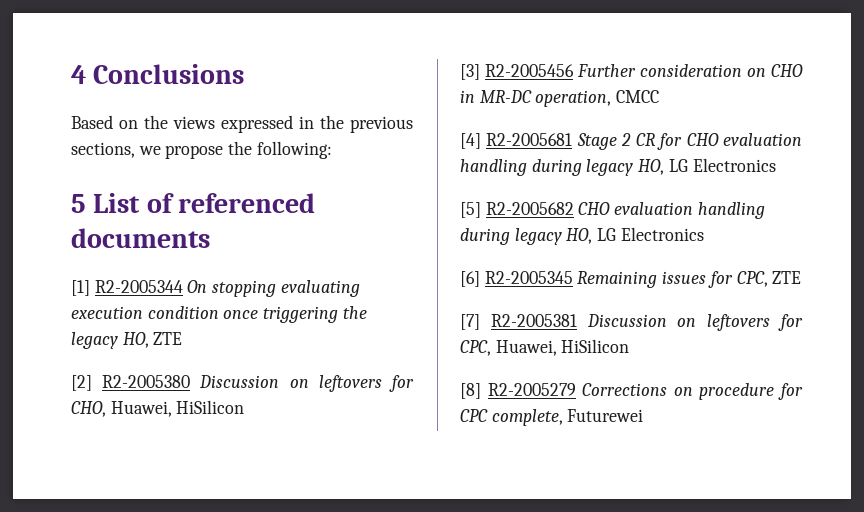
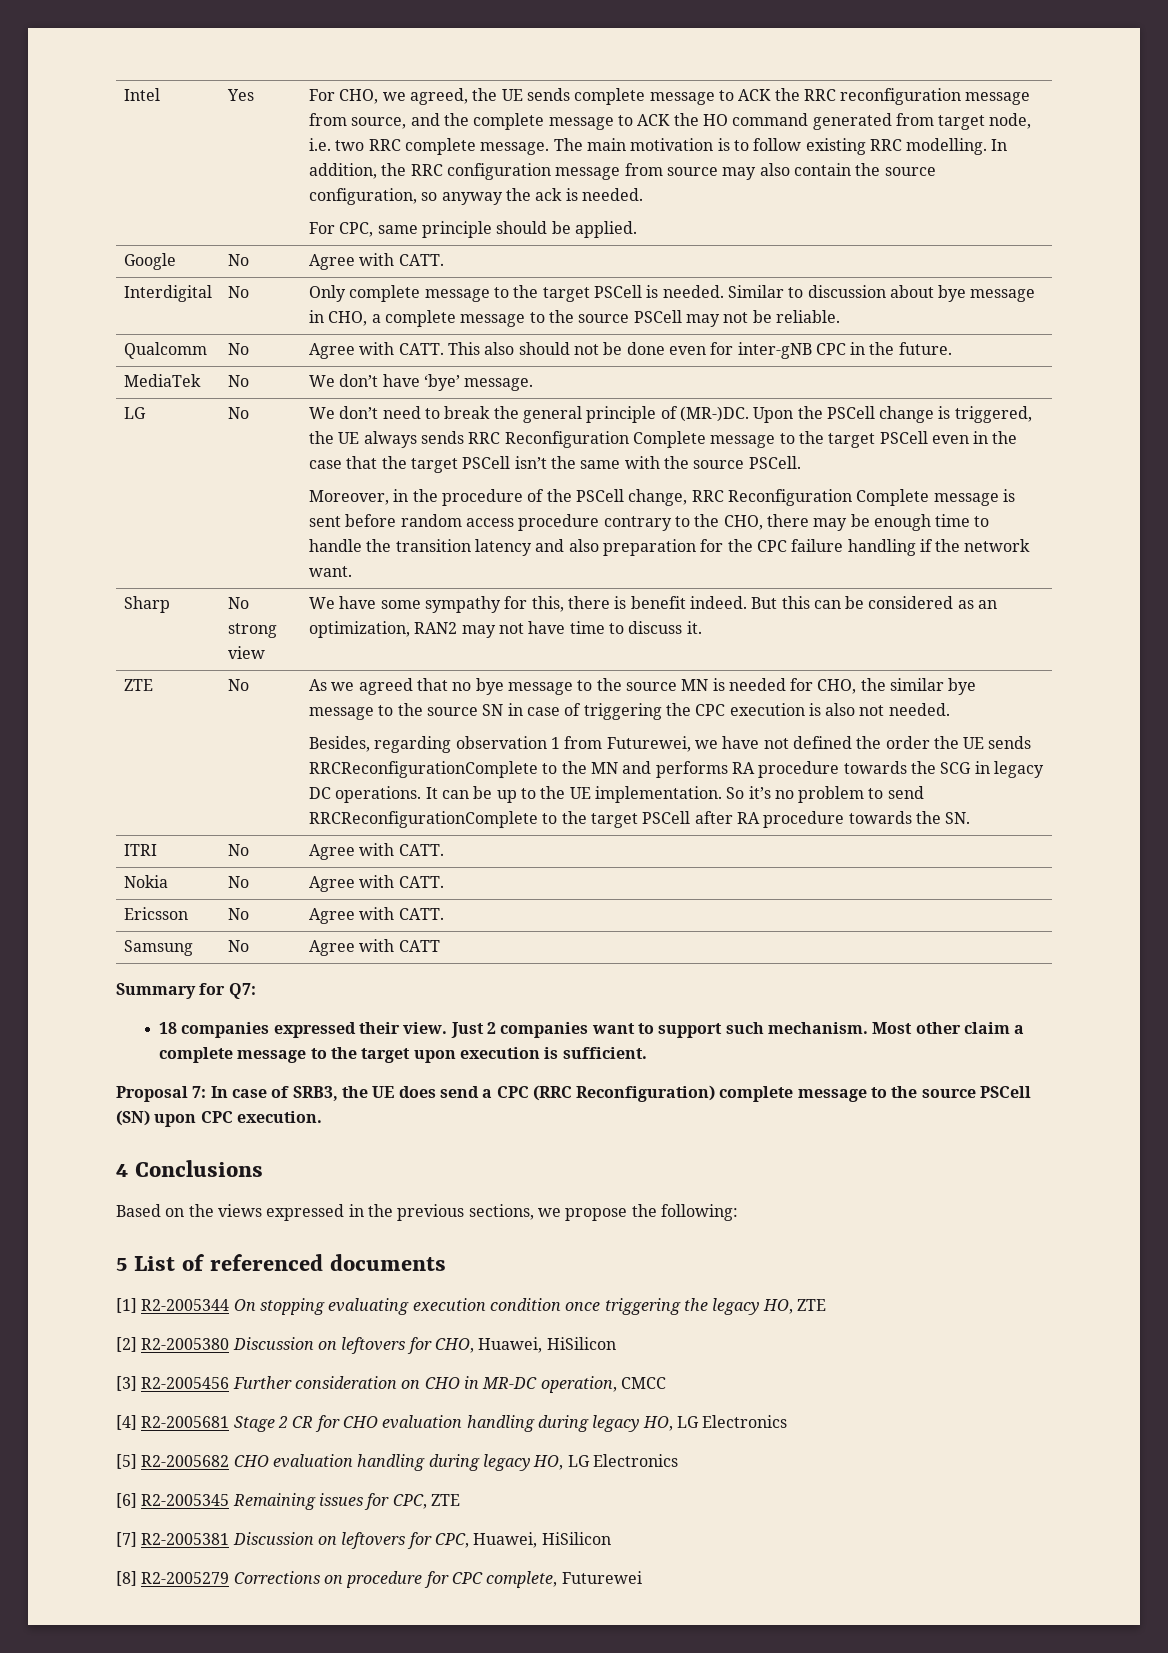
(71, 74) none -> [123,88,160,101] [226,89,254,101] [308,88,1031,105] [308,113,1032,130] [308,138,1008,155] [308,163,936,180] [308,188,643,205] [308,221,637,238] [123,253,176,270] [227,254,249,266] [308,253,444,270] [123,285,212,302] [227,286,249,298] [308,285,1036,302] [308,310,840,327] [123,342,207,359] [227,343,249,355] [308,342,952,359] [123,374,201,387] [227,375,249,387] [308,374,534,391] [123,407,146,419] [227,407,249,419] [308,406,1032,423] [308,431,1018,448] [308,456,801,473] [308,489,1015,506] [308,514,990,531] [308,539,1031,556] [308,566,352,577] [123,596,170,613] [227,597,249,609] [227,623,277,638] [227,646,265,659] [308,596,998,613] [308,621,702,638] [123,679,153,691] [227,679,249,691] [308,678,977,695] [308,703,950,720] [308,736,1032,753] [308,761,1044,778] [308,786,924,803] [308,811,971,828] [123,844,157,856] [227,844,249,856] [308,843,444,860] [123,875,168,888] [227,876,249,888] [308,875,444,892] [123,907,188,920] [227,908,249,920] [308,907,444,924] [123,940,193,956] [227,940,249,952] [308,939,440,956] [116,983,256,999] [159,1022,1025,1038] [159,1047,647,1063] [116,1085,1032,1102] [116,1110,322,1127] Intel | Yes | For CHO, we agreed, the UE sends complete message to ACK the RRC reconfiguration message from source, and the complete message to ACK the HO command generated from target node, i.e. two RRC complete message. The main motivation is to follow existing RRC modelling. In addition, the RRC configuration message from source may also contain the source configuration, so anyway the ack is needed. // For CPC, same principle should be applied. // Google | No | Agree with CATT. // Interdigital | No | Only complete message to the target PSCell is needed. Similar to discussion about bye message in CHO, a complete message to the source PSCell may not be reliable. // Qualcomm | No | Agree with CATT. This also should not be done even for inter-gNB CPC in the future. // MediaTek | No | We don’t have ‘bye’ message. // LG | No | We don’t need to break the general principle of (MR-)DC. Upon the PSCell change is triggered, the UE always sends RRC Reconfiguration Complete message to the target PSCell even in the case that the target PSCell isn’t the same with the source PSCell. // Moreover, in the procedure of the PSCell change, RRC Reconfiguration Complete message is sent before random access procedure contrary to the CHO, there may be enough time to handle the transition latency and also preparation for the CPC failure handling if the network want. // Sharp | No strong view | We have some sympathy for this, there is benefit indeed. But this can be considered as an optimization, RAN2 may not have time to discuss it. // ZTE | No | As we agreed that no bye message to the source MN is needed for CHO, the similar bye message to the source SN in case of triggering the CPC execution is also not needed. // Besides, regarding observation 1 from Futurewei, we have not defined the order the UE sends RRCReconfigurationComplete to the MN and performs RA procedure towards the SCG in legacy DC operations. It can be up to the UE implementation. So it’s no problem to send RRCReconfigurationComplete to the target PSCell after RA procedure towards the SN. // ITRI | No | Agree with CATT. // Nokia | No | Agree with CATT. // Ericsson | No | Agree with CATT. // Samsung | No | Agree with CATT // Summary for Q7: // 18 companies expressed their view. Just 2 companies want to support such mechanism. Most other claim a complete message to the target upon execution is sufficient. // Proposal 7: In case of SRB3, the UE does send a CPC (RRC Reconfiguration) complete message to the source PSCell (SN) upon CPC execution. //

